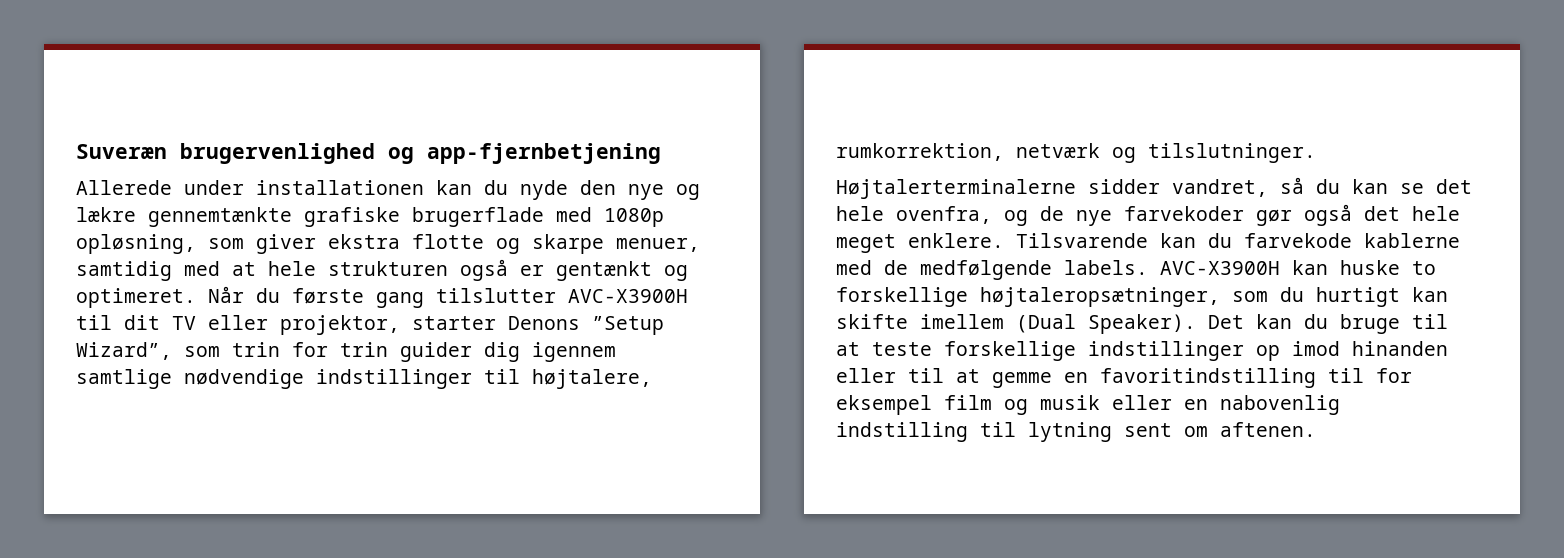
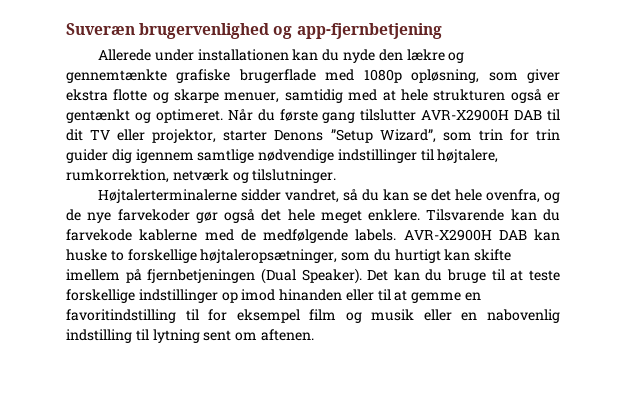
[628,184,700,200] [76,207,136,222] nye og lækre -> [406,49,465,63] lækre og
[568,289,688,303] AVC-X3900H -> [421,109,543,121] AVR-X2900H DAB
[1160,261,1280,275] AVC-X3900H -> [403,229,527,241] AVR-X2900H DAB
(1004, 321) none -> [125,269,256,283] på fjernbetjeningen

